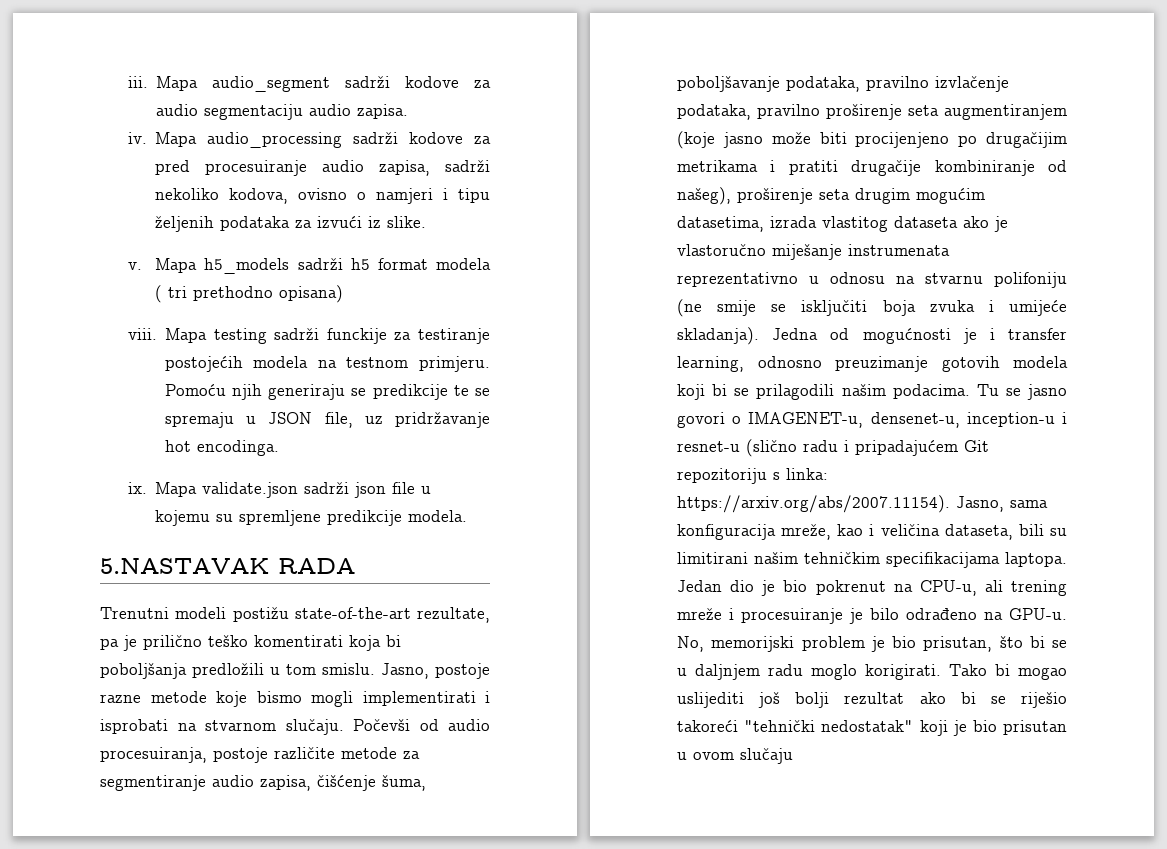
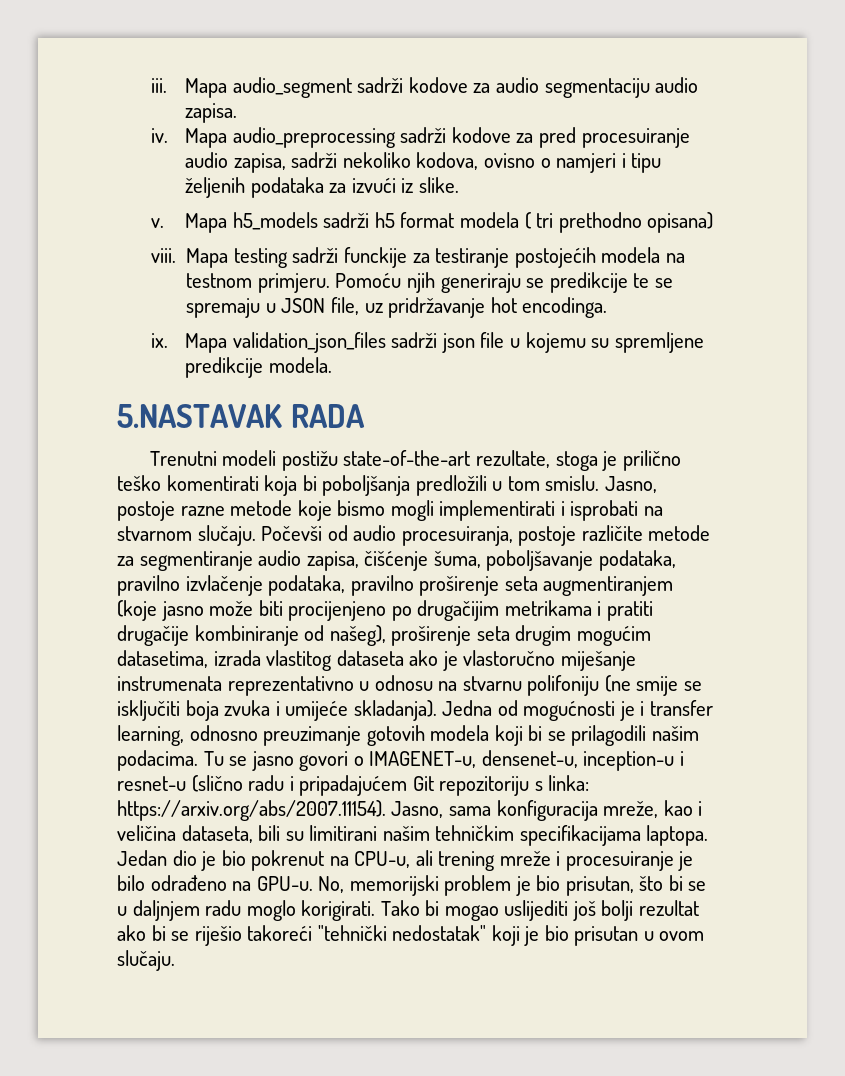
[207,132,343,148] audio_processing -> [232,127,396,148] audio_preprocessing
[202,482,299,498] validate.json -> [232,332,386,353] validation_json_files
[100,638,119,650] pa -> [555,451,598,471] stoga
[740,748,793,764] slučaju -> [117,950,175,971] slučaju.

